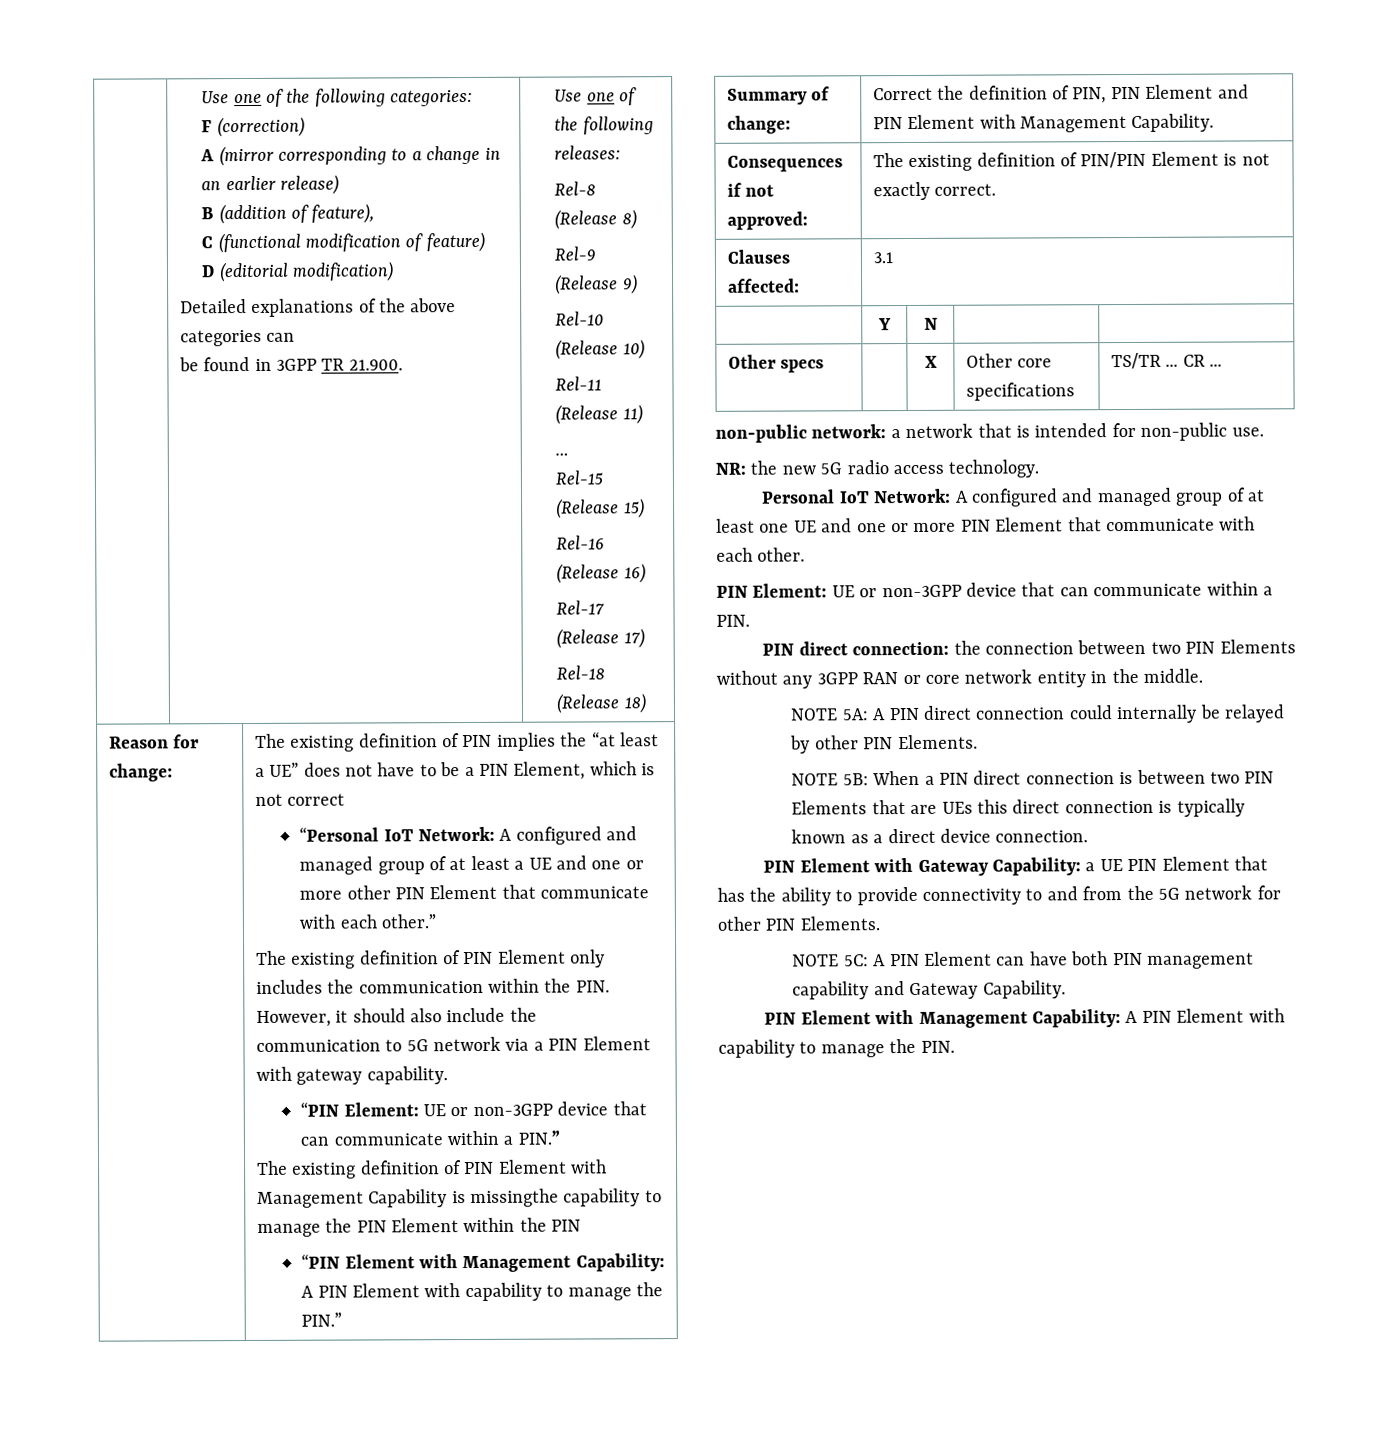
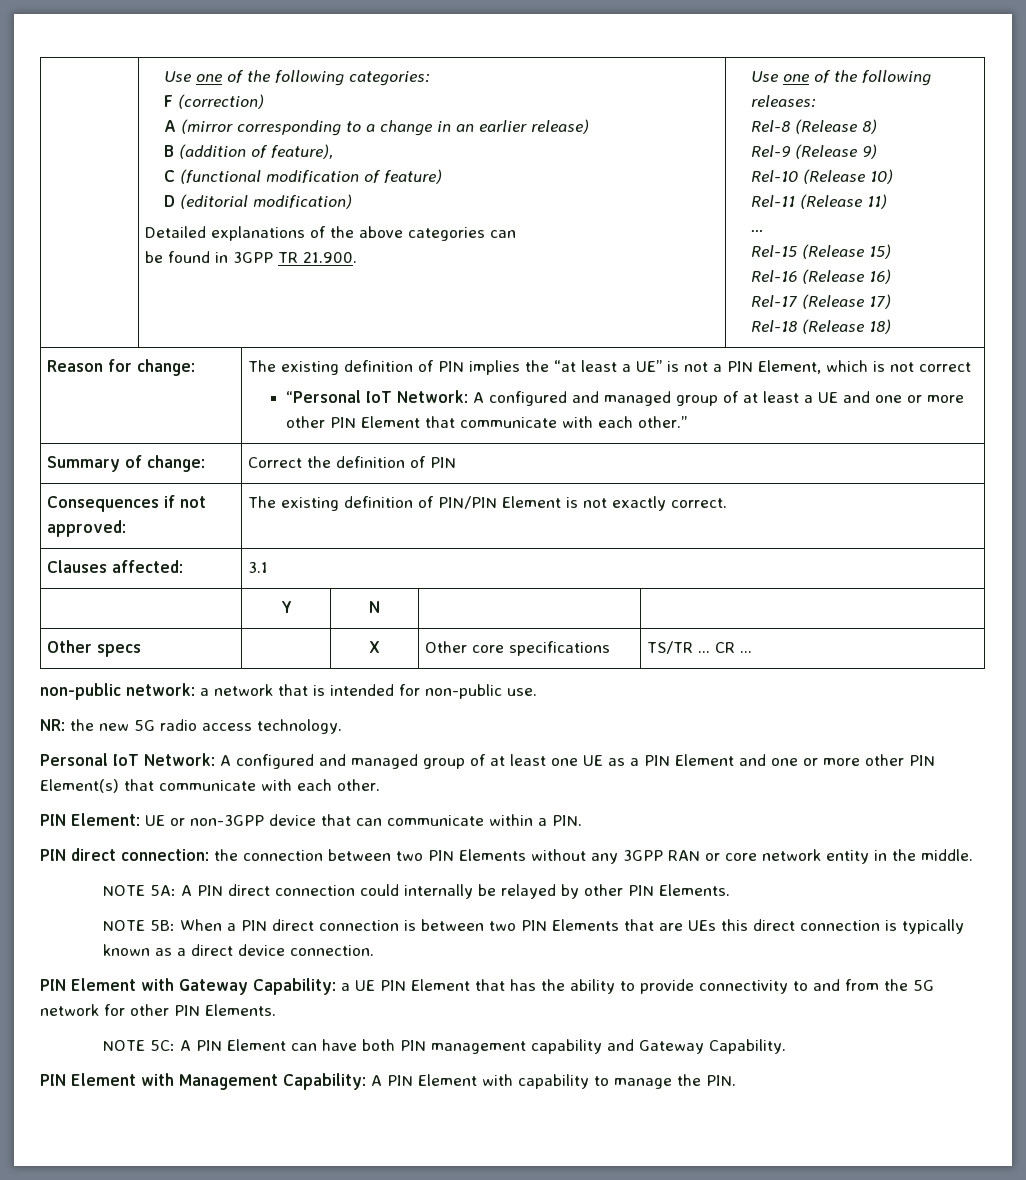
[303,762,461,777] does not have to be -> [667,361,709,372] is not
[255,949,606,969] [255,978,610,994] [255,1007,537,1027] [255,1036,651,1052] [255,1066,448,1085] [300,1101,647,1117] [300,1130,560,1146] [256,1159,608,1179] [256,1188,662,1208] [256,1217,582,1237] [301,1253,665,1273] [301,1282,663,1302] [301,1312,343,1327] // The existing definition of PIN Element only includes the communication within the PIN. However, it should also include the communication to 5G network via a PIN Element with gateway capability. // “PIN Element: UE or non-3GPP device that can communicate within a PIN.” // The existing definition of PIN Element with Management Capability is missingthe capability to manage the PIN Element within the PIN // “PIN Element with Management Capability: A PIN Element with capability to manage the PIN.” -> (688, 422) none
[1072,84,1249,104] [872,113,1215,133] PIN, PIN Element and PIN Element with Management Capability. -> [430,457,457,468] PIN
[821,517,1064,533] and one or more PIN Element -> [608,754,935,766] [40,779,119,793] as a PIN Element and one or more other PIN Element(s)

